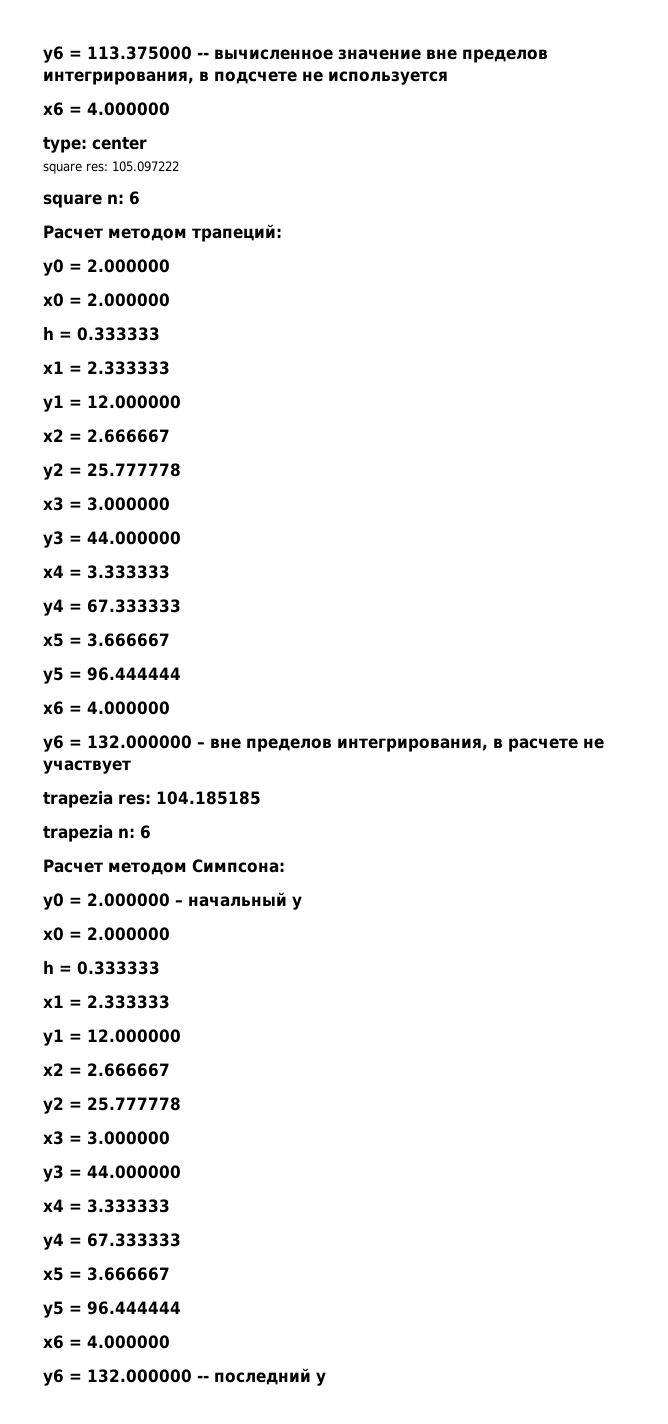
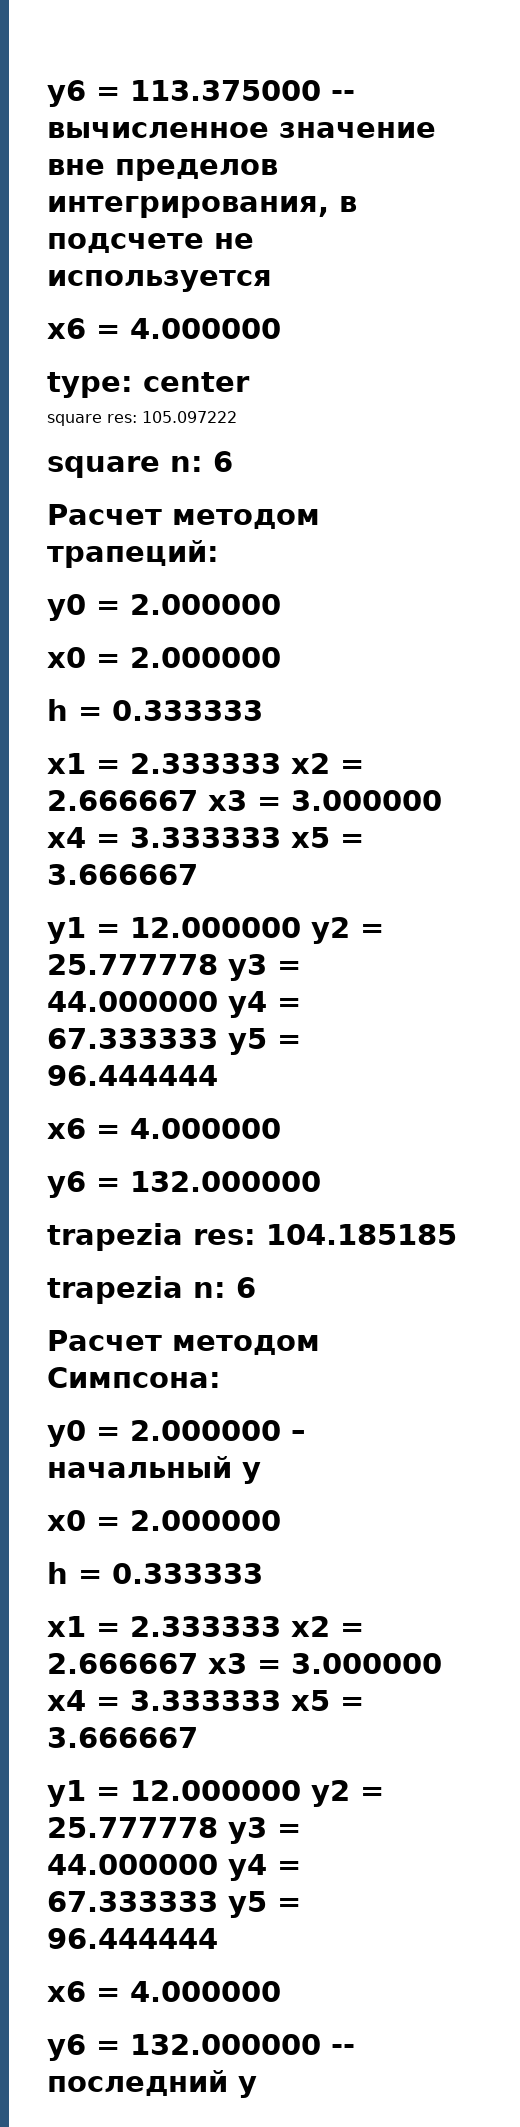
[43,395,181,412] [43,429,170,443] [43,463,181,480] [43,497,170,511] [43,531,181,548] [43,565,170,579] [43,599,181,616] [43,633,170,647] [43,667,181,684] [43,701,170,715] [43,735,604,752] [43,760,131,774] // y1 = 12.000000 // x2 = 2.666667 // y2 = 25.777778 // x3 = 3.000000 // y3 = 44.000000 // x4 = 3.333333 // y4 = 67.333333 // x5 = 3.666667 // y5 = 96.444444 // x6 = 4.000000 // y6 = 132.000000 – вне пределов интегрирования, в расчете не участвует -> [291,753,364,774] [47,790,442,811] [47,827,364,848] [47,864,198,885] [47,917,384,944] [47,954,301,981] [47,991,301,1018] [47,1028,301,1055] [47,1065,218,1086] [47,1118,281,1139] [47,1171,321,1198] x2 = 2.666667 x3 = 3.000000 x4 = 3.333333 x5 = 3.666667 // y1 = 12.000000 y2 = 25.777778 y3 = 44.000000 y4 = 67.333333 y5 = 96.444444 // x6 = 4.000000 // y6 = 132.000000
[43,1029,181,1046] [43,1063,170,1077] [43,1097,181,1114] [43,1131,170,1145] [43,1165,181,1182] [43,1199,170,1213] [43,1233,181,1250] [43,1267,170,1281] // y1 = 12.000000 // x2 = 2.666667 // y2 = 25.777778 // x3 = 3.000000 // y3 = 44.000000 // x4 = 3.333333 // y4 = 67.333333 // x5 = 3.666667 // -> [291,1616,364,1637] [47,1653,442,1674] [47,1690,364,1711] [47,1727,198,1748] [47,1780,384,1807] [47,1817,301,1844] [47,1854,301,1881] [47,1891,218,1912] x2 = 2.666667 x3 = 3.000000 x4 = 3.333333 x5 = 3.666667 // y1 = 12.000000 y2 = 25.777778 y3 = 44.000000 y4 = 67.333333

